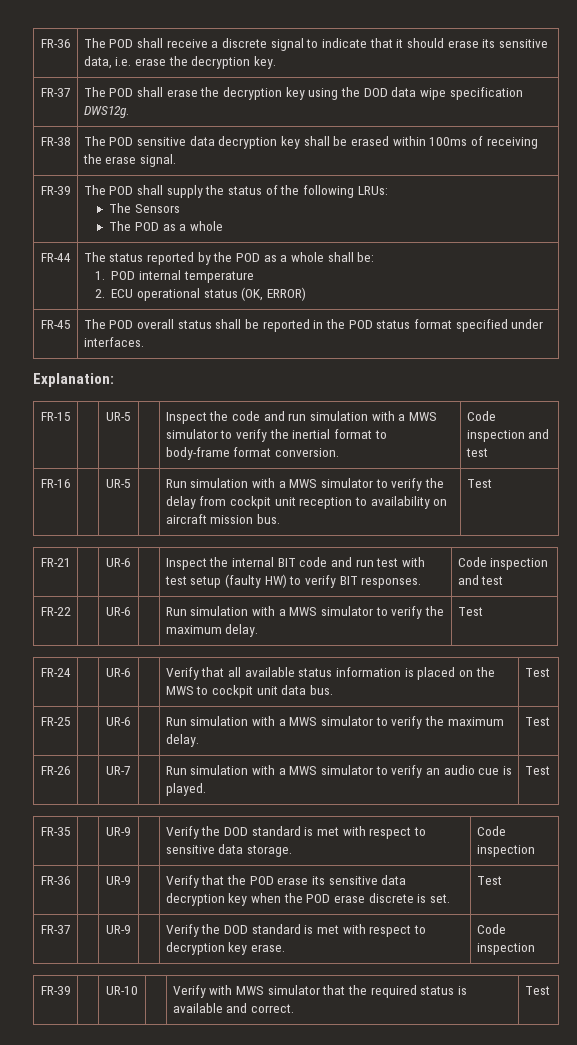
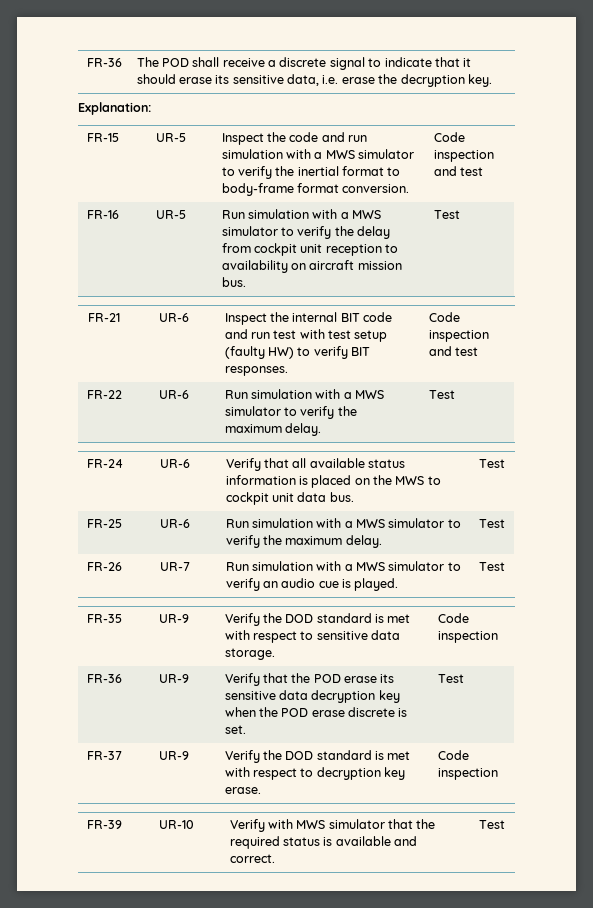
[40,88,71,97] [83,87,523,100] [83,106,129,118] [40,137,71,146] [83,136,538,149] [82,154,177,167] [40,186,71,195] [83,185,388,198] [109,203,181,213] [109,221,223,231] [40,253,71,262] [83,252,375,265] [94,270,254,283] [94,287,306,301] [40,320,71,329] [83,319,544,332] [83,337,144,347] // FR-37 | The POD shall erase the decryption key using the DOD data wipe specification DWS12g. // FR-38 | The POD sensitive data decryption key shall be erased within 100ms of receiving the erase signal. // FR-39 | The POD shall supply the status of the following LRUs: // The Sensors // The POD as a whole // FR-44 | The status reported by the POD as a whole shall be: // 1. POD internal temperature // 2. ECU operational status (OK, ERROR) // FR-45 | The POD overall status shall be reported in the POD status format specified under interfaces. -> (492, 80) none

